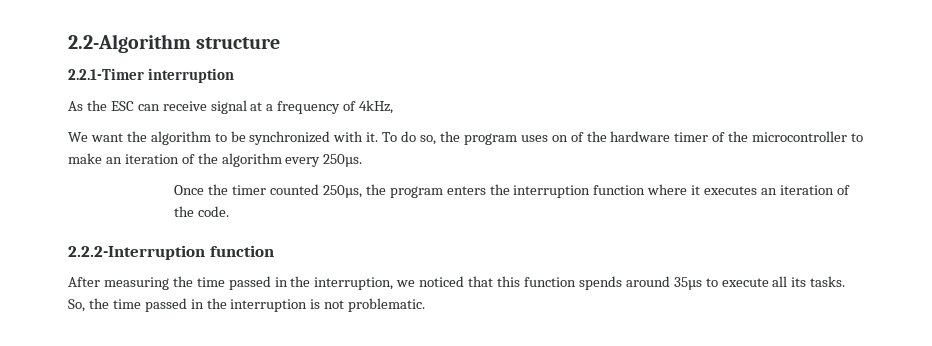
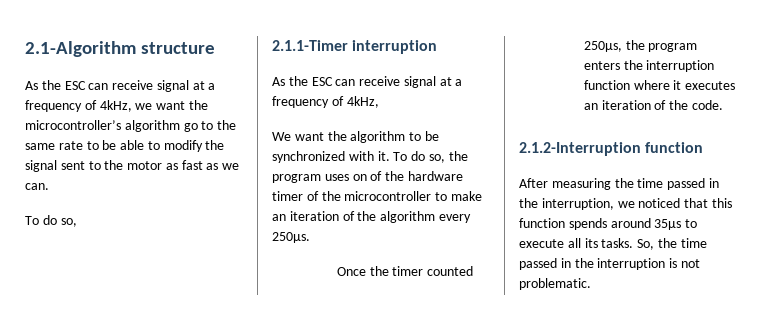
[68,34,191,53] 2.2-Algorithm -> [25,41,136,57] 2.1-Algorithm
[68,68,144,80] 2.2.1-Timer -> [25,80,216,92] [25,100,208,112] [25,120,237,132] [25,140,225,152] [25,160,240,172] [25,183,49,190] [25,215,77,227] [272,40,348,51] As the ESC can receive signal at a frequency of 4kHz, we want the microcontroller’s algorithm go to the same rate to be able to modify the signal sent to the motor as fast as we can. // To do so, // 2.1.1-Timer
[68,245,205,260] 2.2.2-Interruption -> [519,142,641,156] 2.1.2-Interruption

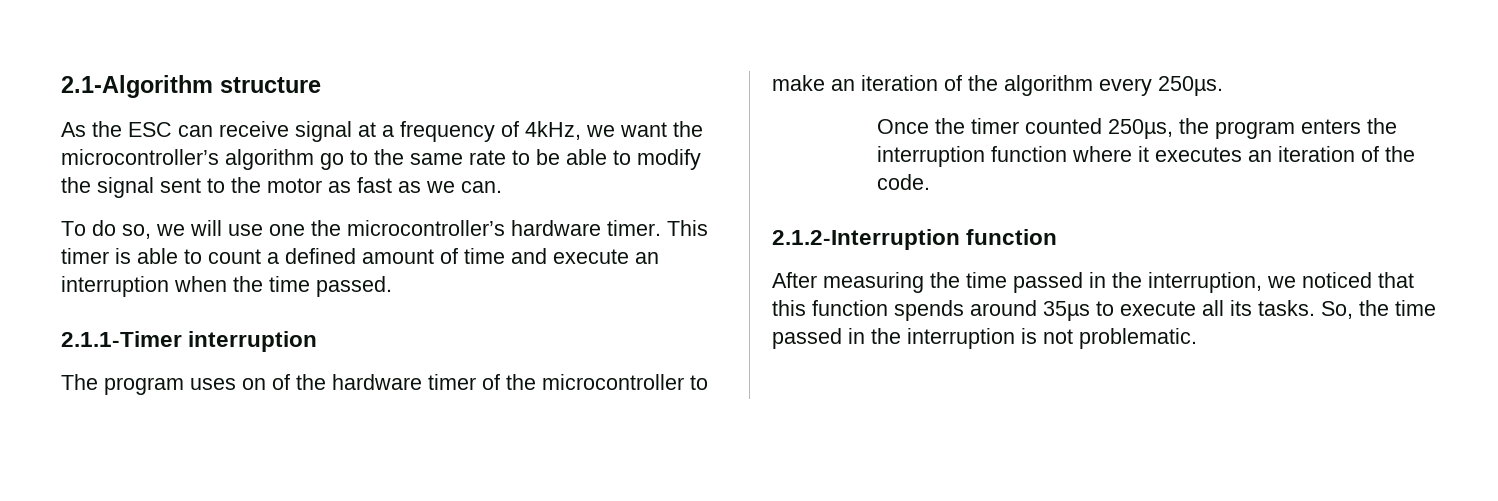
[272,40,438,54] [272,76,463,88] [272,96,379,108] [272,131,439,143] [272,151,468,163] // 2.1.1-Timer interruption // As the ESC can receive signal at a frequency of 4kHz, // We want the algorithm to be synchronized with it. To do so, the -> [156,220,708,236] [61,248,659,264] [61,276,392,297] [61,331,318,352] [61,374,98,390] we will use one the microcontroller’s hardware timer. This timer is able to count a defined amount of time and execute an interruption when the time passed. // 2.1.1-Timer interruption // The

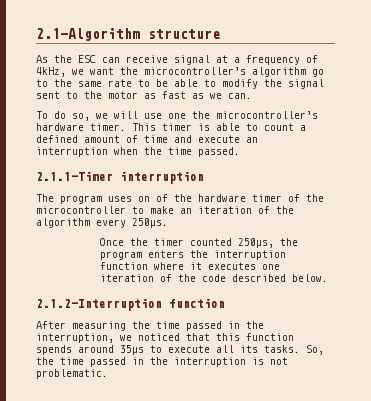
[1247,146,1415,162] [876,174,930,190] an iteration of the code. -> [261,264,280,270] [99,274,328,282] one iteration of the code described below.

